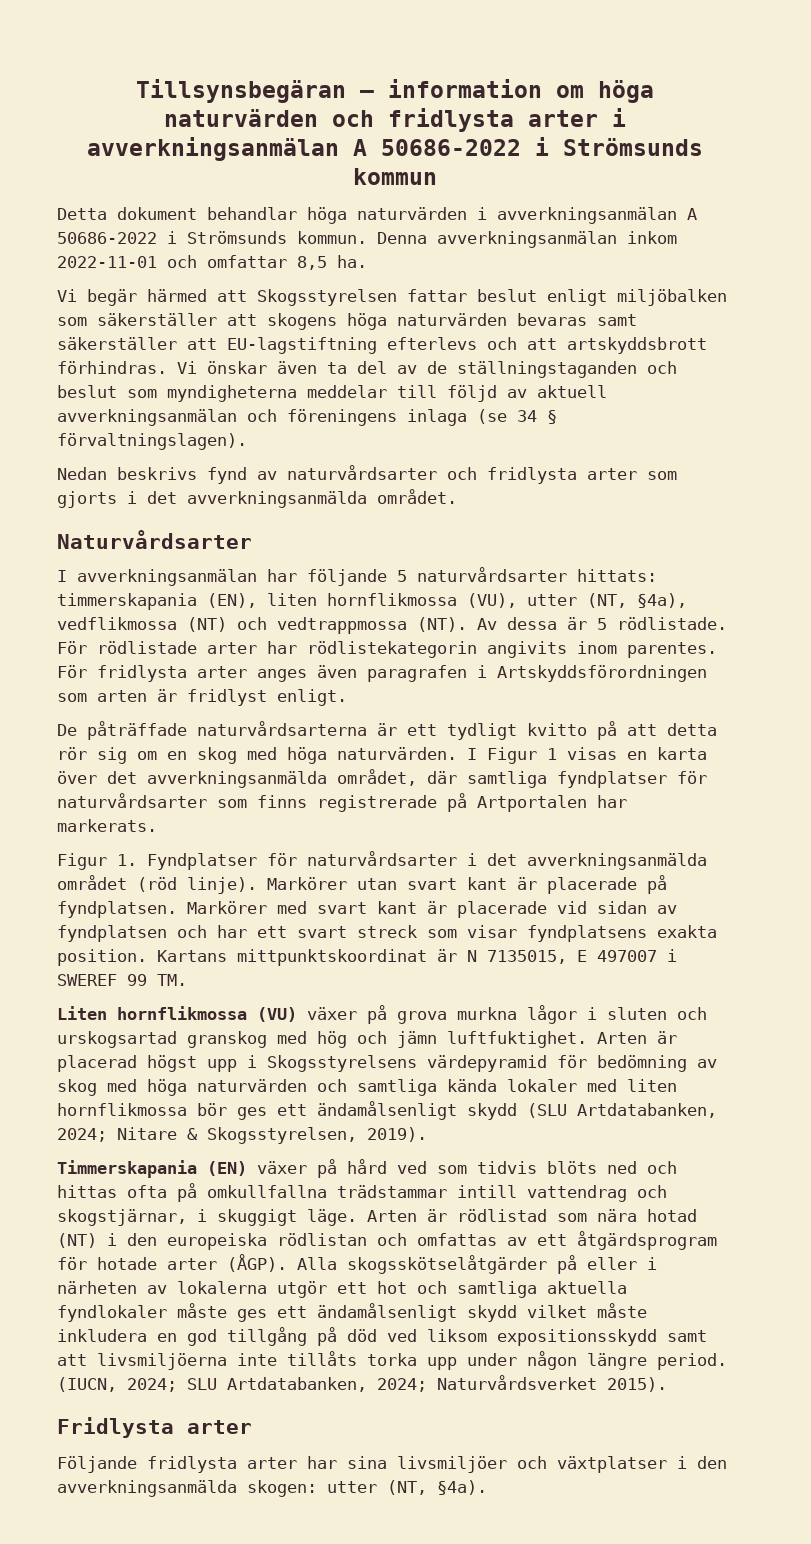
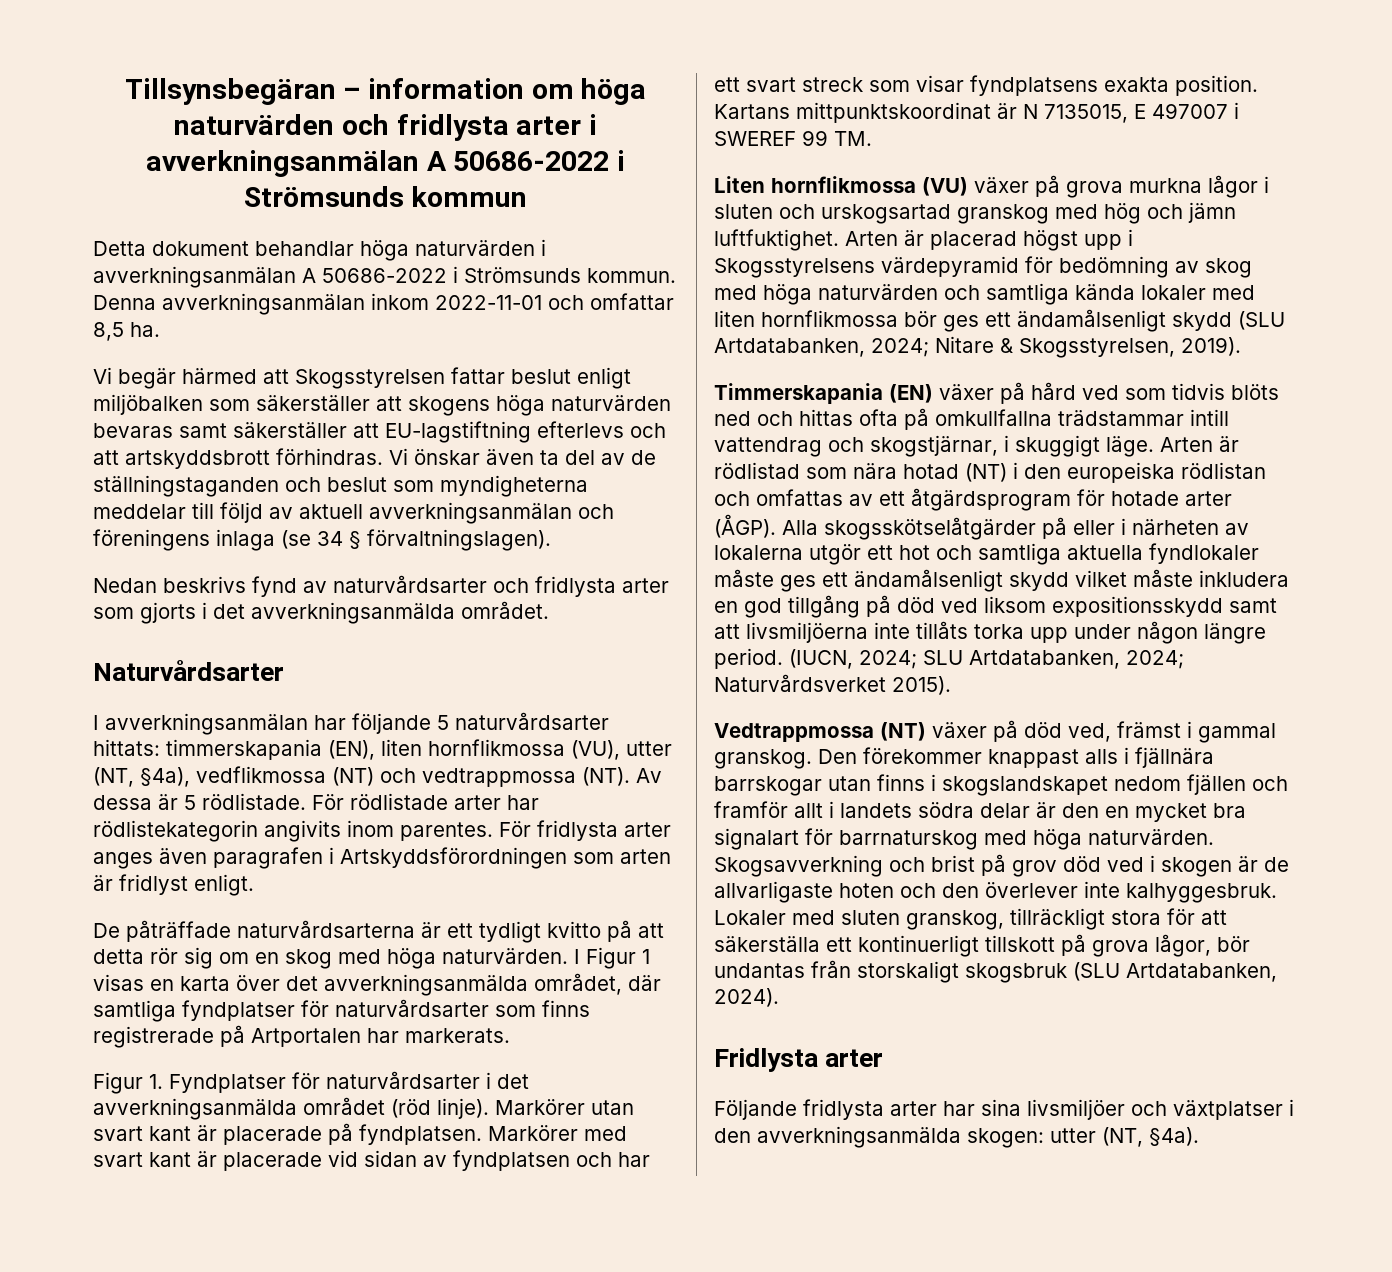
(667, 1384) none -> [714,720,1276,743] [714,747,1214,769] [714,774,1288,796] [714,801,1246,822] [714,828,1214,850] [714,854,1289,877] [714,881,1277,903] [714,908,1227,930] [714,934,1250,957] [714,960,1277,983] [714,988,779,1007] // Vedtrappmossa (NT) växer på död ved, främst i gammal granskog. Den förekommer knappast alls i fjällnära barrskogar utan finns i skogslandskapet nedom fjällen och framför allt i landets södra delar är den en mycket bra signalart för barrnaturskog med höga naturvärden. Skogsavverkning och brist på grov död ved i skogen är de allvarligaste hoten och den överlever inte kalhyggesbruk. Lokaler med sluten granskog, tillräckligt stora för att säkerställa ett kontinuerligt tillskott på grova lågor, bör undantas från storskaligt skogsbruk (SLU Artdatabanken, 2024).

